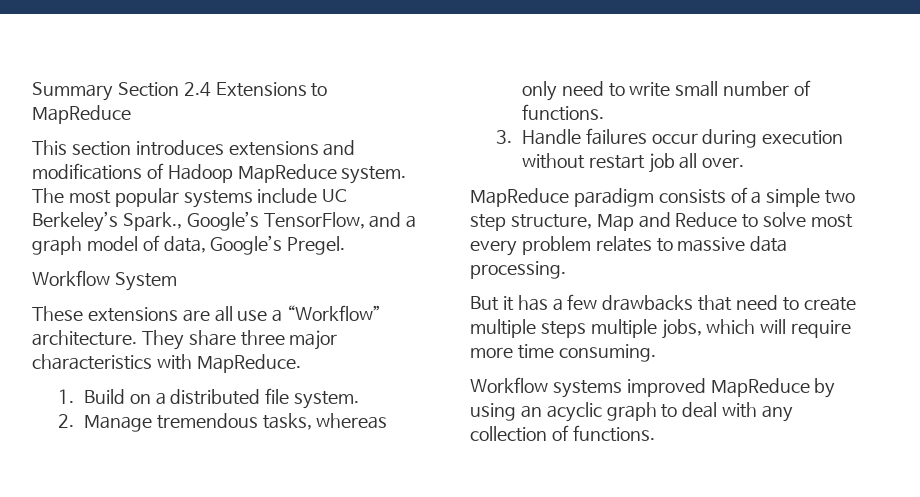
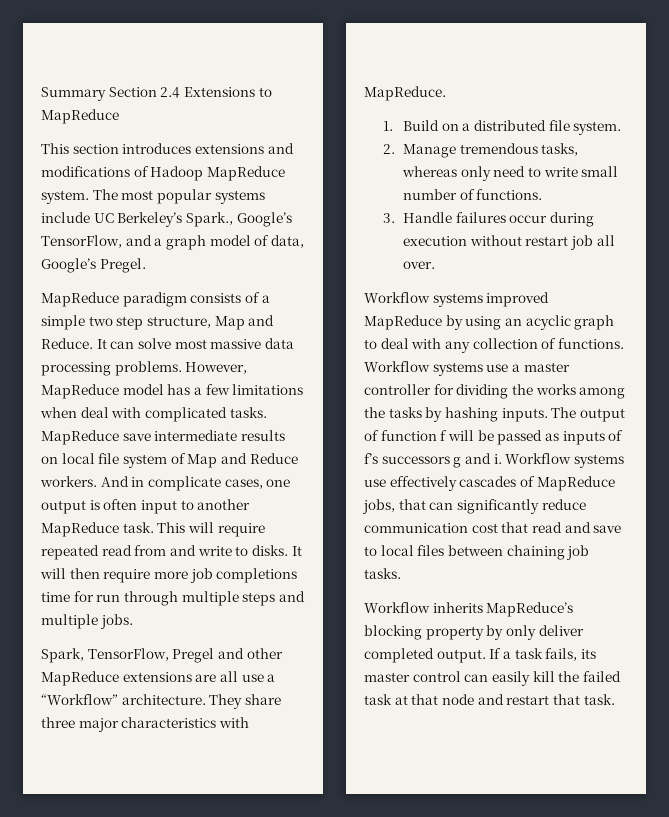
[32,270,177,291] [32,306,83,321] Workflow System // These -> [41,292,270,307] [41,315,275,330] [41,338,294,349] [41,361,248,376] [41,384,304,399] [40,407,267,422] [41,430,285,445] [41,453,298,468] [40,476,291,491] [41,499,251,514] [41,522,265,537] [41,545,302,560] [40,568,298,583] [41,591,305,606] [41,614,133,629] [41,648,283,663] [41,671,119,686] MapReduce paradigm consists of a simple two step structure, Map and Reduce. It can solve most massive data processing problems. However, MapReduce model has a few limitations when deal with complicated tasks. MapReduce save intermediate results on local file system of Map and Reduce workers. And in complicate cases, one output is often input to another MapReduce task. This will require repeated read from and write to disks. It will then require more job completions time for run through multiple steps and multiple jobs. // Spark, TensorFlow, Pregel and other MapReduce
[470,187,856,207] [470,212,854,231] [470,236,788,256] [470,261,566,279] [470,294,856,311] [470,319,852,339] [470,344,656,362] // MapReduce paradigm consists of a simple two step structure, Map and Reduce to solve most every problem relates to massive data processing. // But it has a few drawbacks that need to create multiple steps multiple jobs, which will require more time consuming. -> (435, 265) none
(655, 433) none -> [364,361,570,376] [364,384,626,399] [364,407,625,422] [364,430,624,445] [364,453,624,468] [364,476,615,491] [362,499,586,514] [364,522,622,533] [364,545,590,560] [364,568,401,579] [364,602,574,617] [364,625,584,640] [364,648,596,663] [364,671,621,686] [364,694,615,705] Workflow systems use a master controller for dividing the works among the tasks by hashing inputs. The output of function f will be passed as inputs of f’s successors g and i. Workflow systems use effectively cascades of MapReduce jobs, that can significantly reduce communication cost that read and save to local files between chaining job tasks. // Workflow inherits MapReduce’s blocking property by only deliver completed output. If a task fails, its master control can easily kill the failed task at that node and restart that task.

